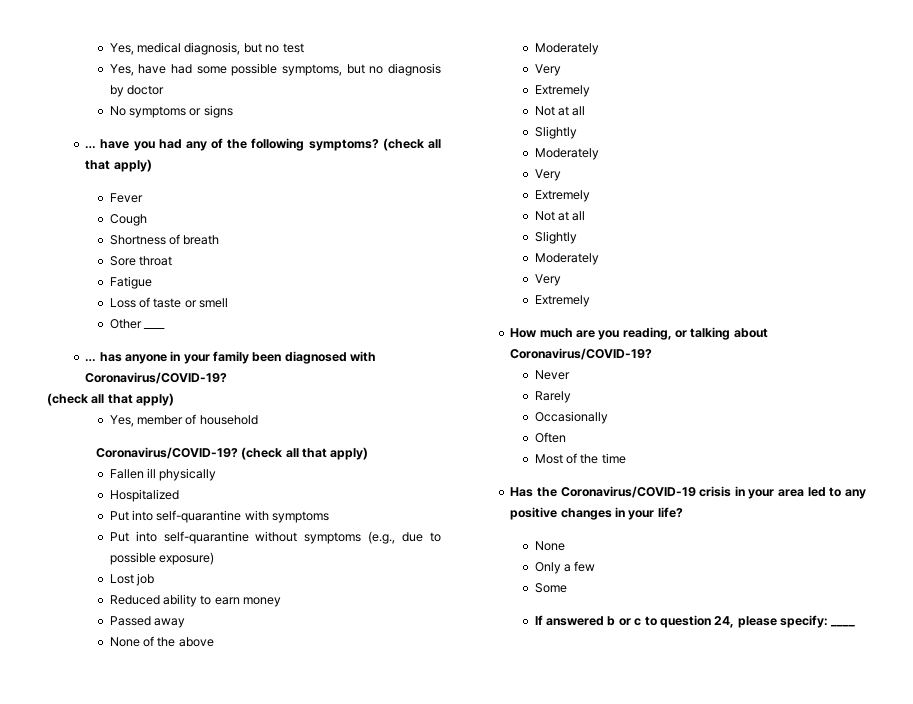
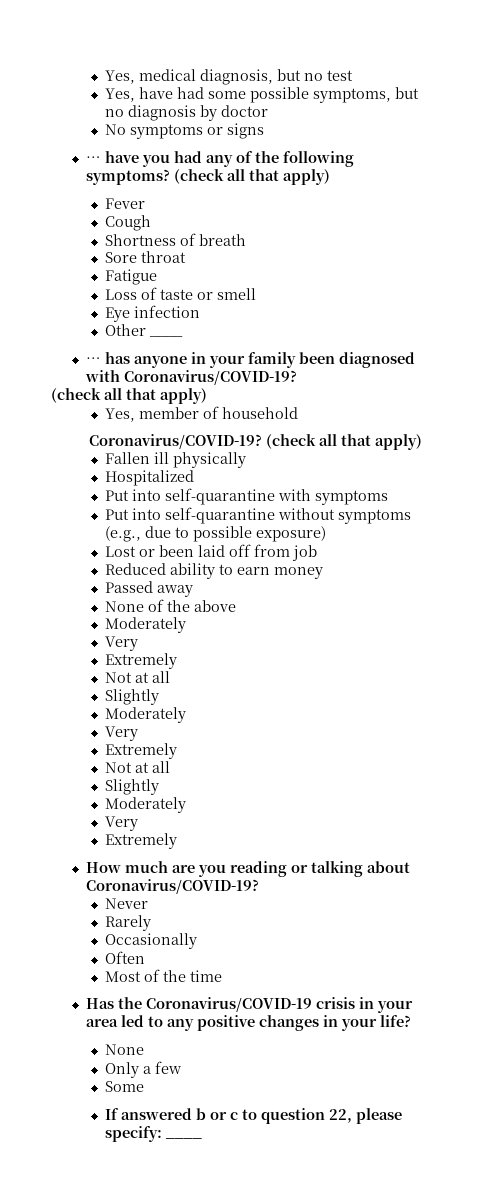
(229, 303) none -> [104,305,200,322] // Eye infection
(134, 579) none -> [138,544,290,557] or been laid off from
[622,327,672,340] reading, -> [229,861,287,877] reading
[714,616,735,628] 24, -> [328,1109,352,1123] 22,

